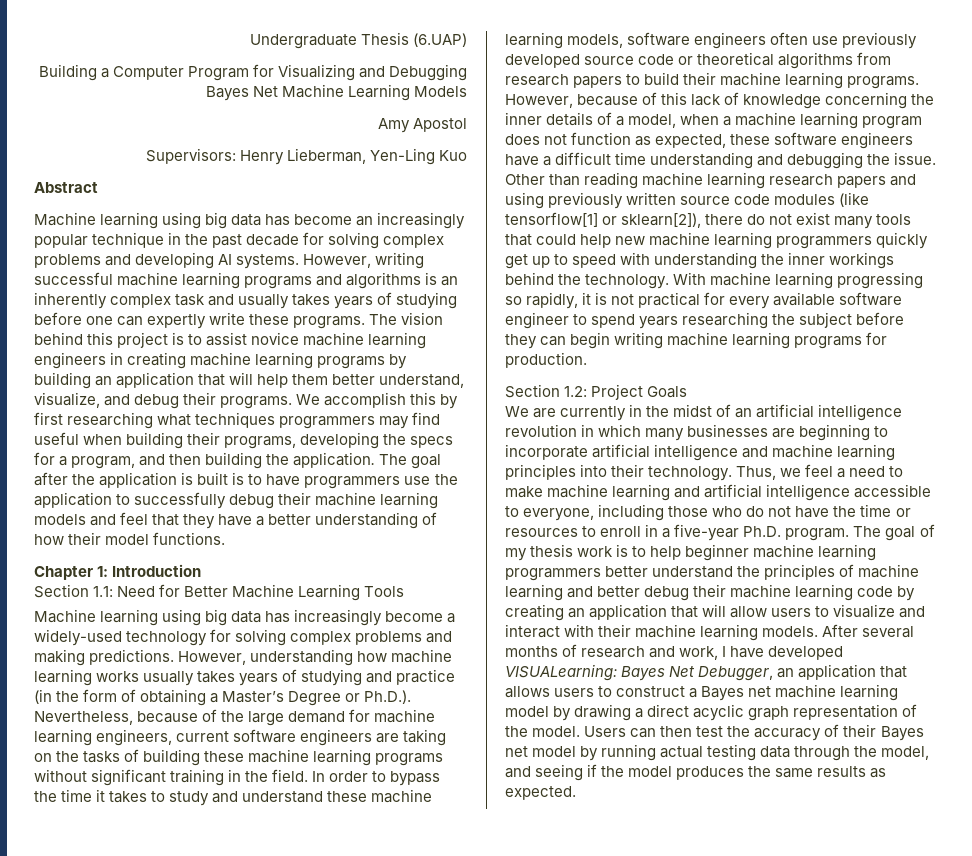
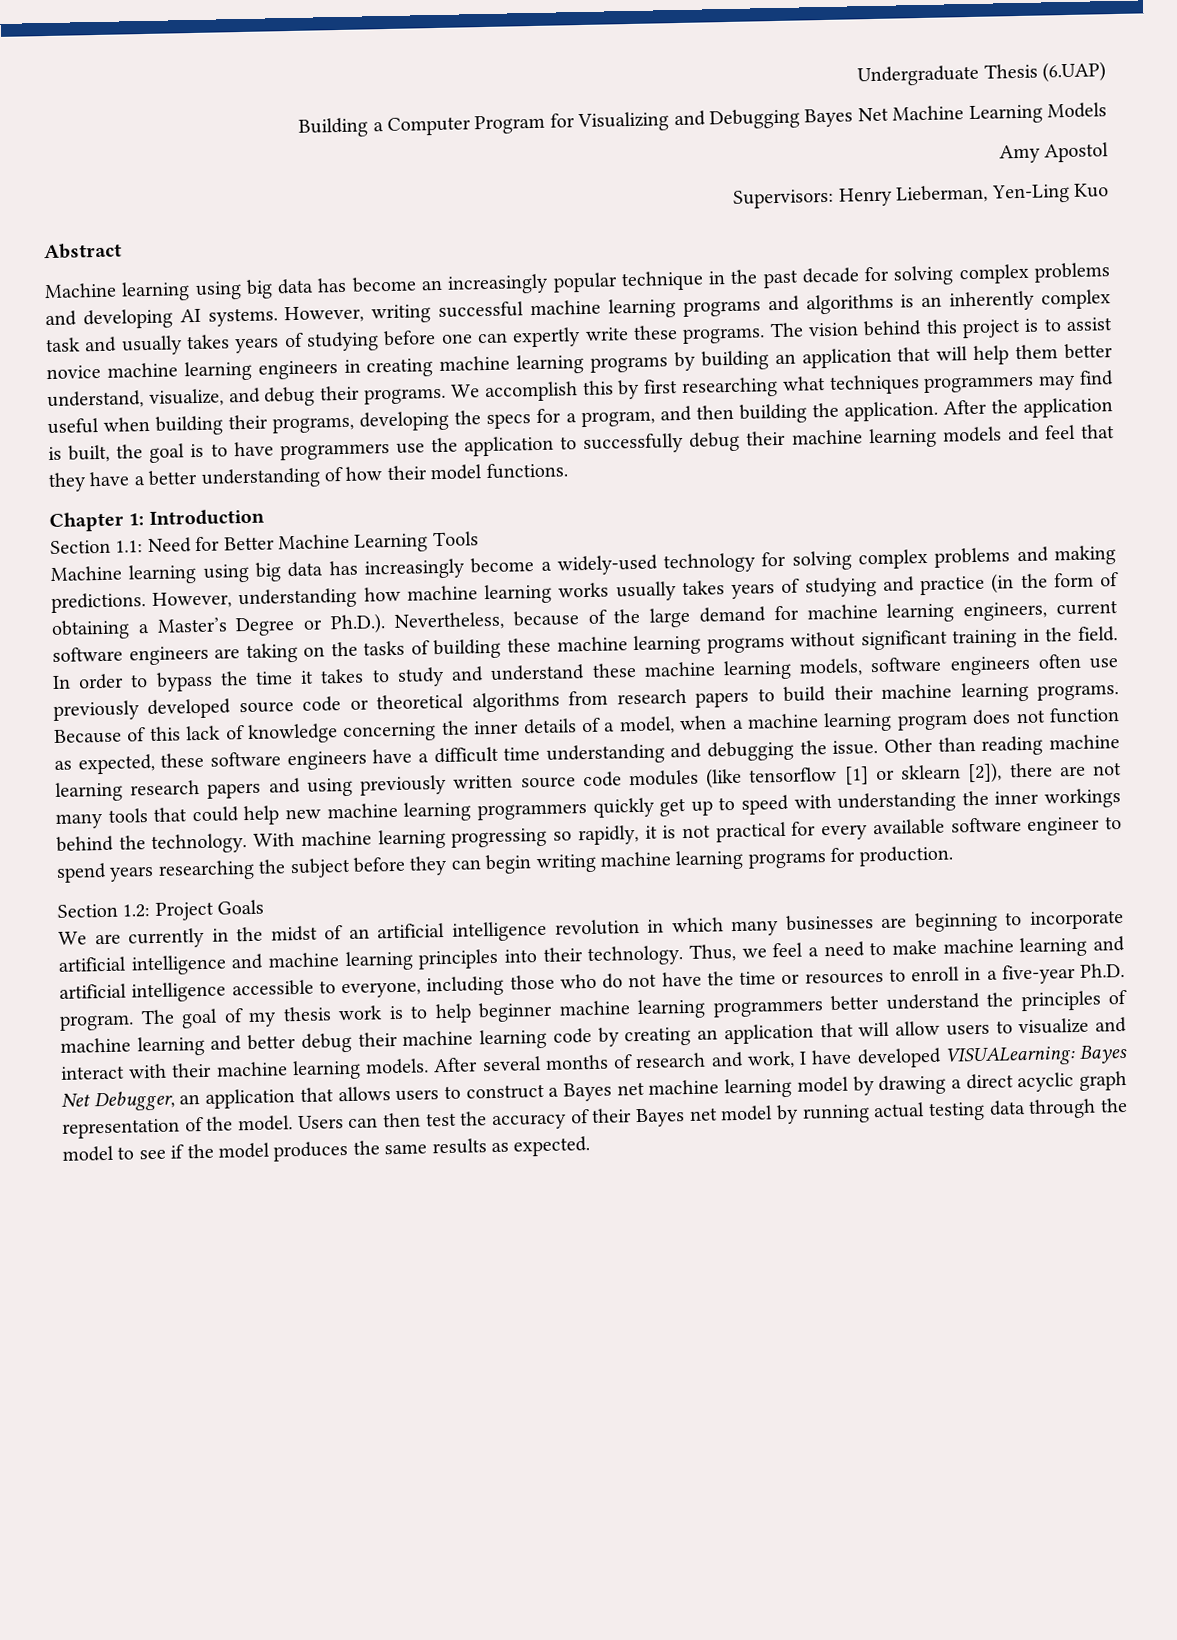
[379,454,442,469] [34,472,229,488] The goal after the application is built -> [942,397,1113,418] [48,443,186,463] After the application is built, the goal
[505,94,639,108] However, because -> [54,728,122,744] Because
[505,212,831,228] tensorflow[1] or sklearn[2]), there do not exist -> [748,762,1122,785] tensorflow [1] or sklearn [2]), there are not
[881,746,930,760] [505,764,584,781] model, and seeing -> [62,1145,166,1162] model to see

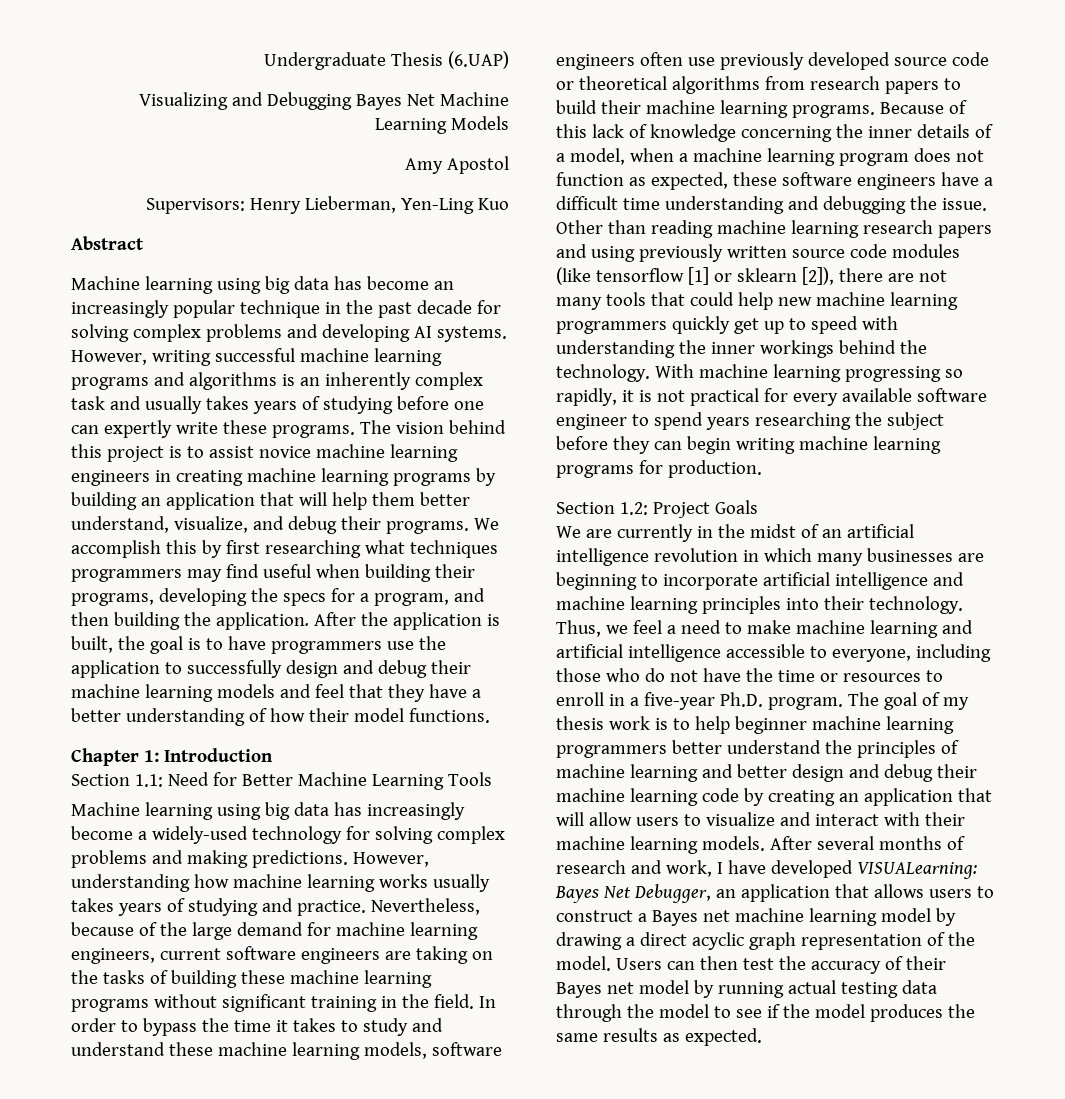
[298,113,575,138] Building a Computer Program for -> (509, 60) none
(685, 443) none -> [285,660,374,678] design and
[920,572,1120,596] [51,613,387,641] practice (in the form of obtaining a Master’s Degree or Ph.D.). -> [296,900,366,916] practice.
(297, 1042) none -> [791,764,880,782] design and

